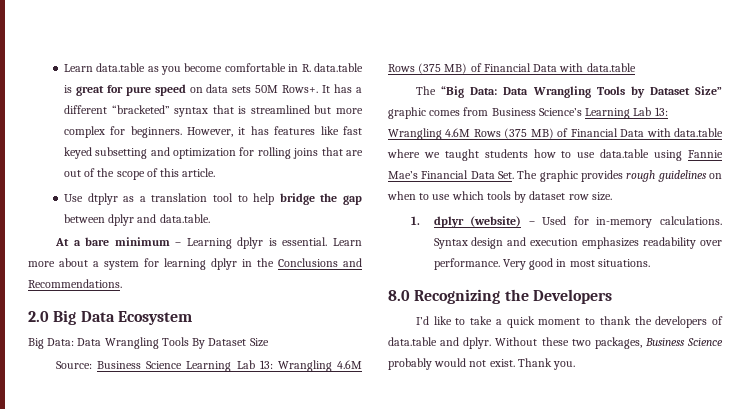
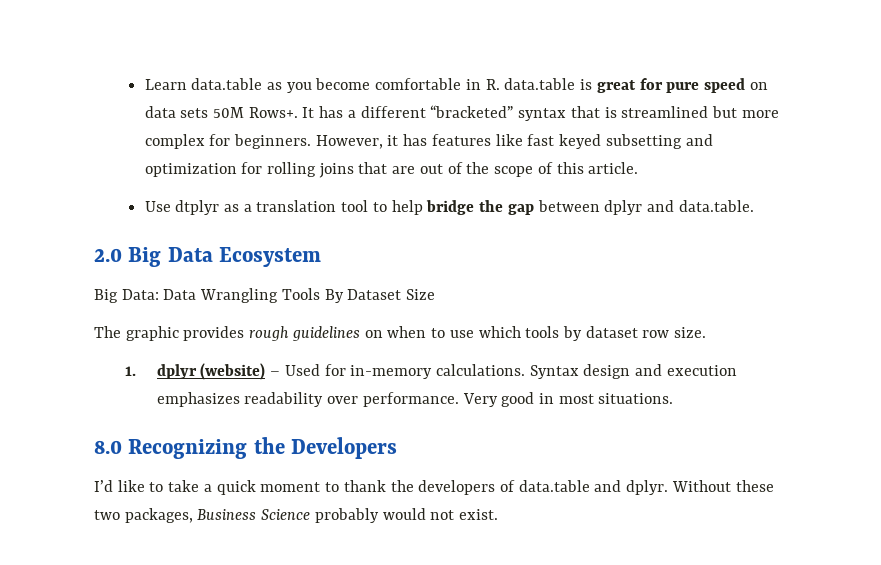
[55,237,362,249] [28,258,362,270] [28,279,122,288] // At a bare minimum – Learning dplyr is essential. Learn more about a system for learning dplyr in the Conclusions and Recommendations. -> (754, 206) none
[56,360,362,372] [388,63,636,74] [416,86,722,98] [388,107,668,119] [388,128,723,140] [387,149,723,161] [388,170,514,179] Source: Business Science Learning Lab 13: Wrangling 4.6M Rows (375 MB) of Financial Data with data.table // The “Big Data: Data Wrangling Tools by Dataset Size” graphic comes from Business Science’s Learning Lab 13: Wrangling 4.6M Rows (375 MB) of Financial Data with data.table where we taught students how to use data.table using Fannie Mae’s Financial Data Set. -> (436, 294) none
[517,358,576,370] Thank you. -> (499, 514) none

